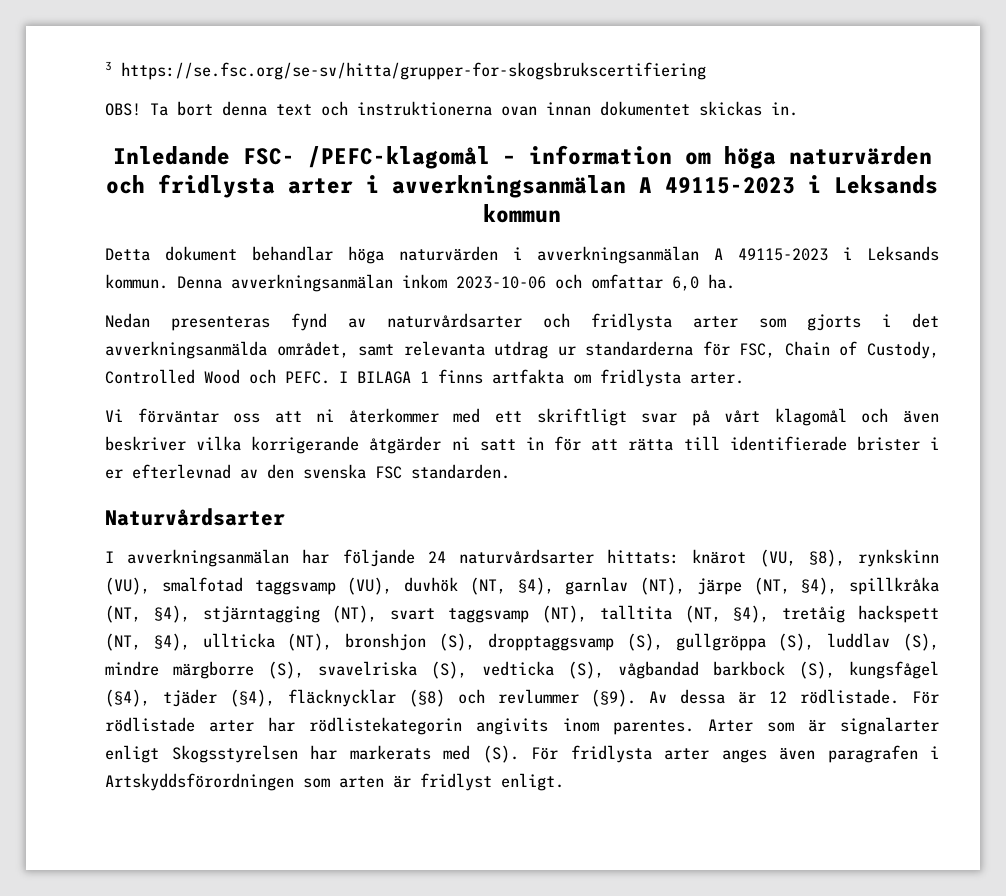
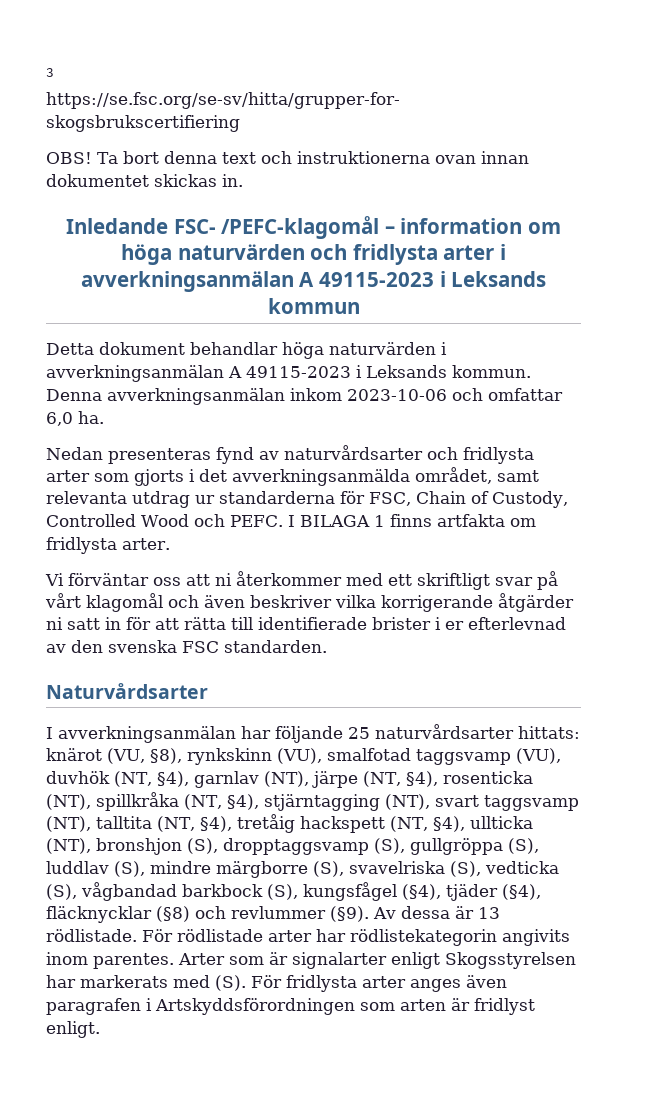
[427,551,446,563] 24 -> [348,727,370,739] 25
(838, 586) none -> [442,771,533,784] [46,794,91,810] rosenticka (NT),
[769,691,788,703] 12 -> [478,907,500,919] 13

